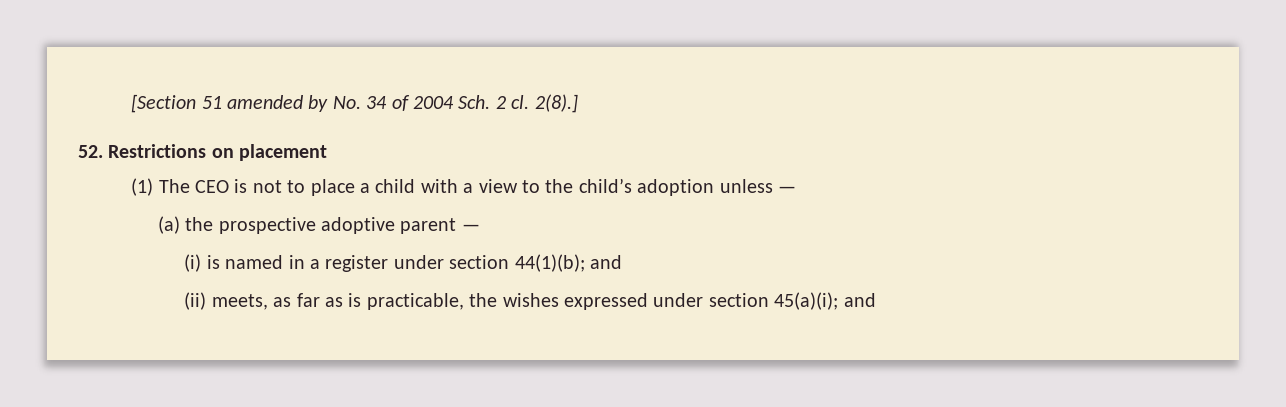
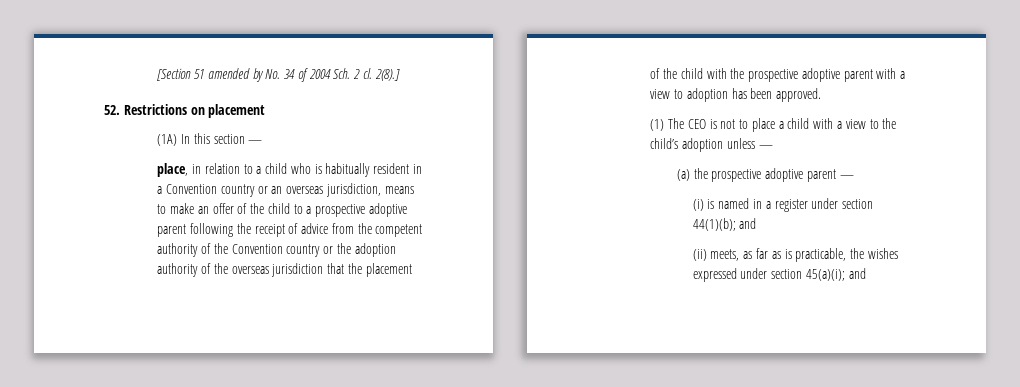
(328, 152) none -> [157,133,263,146] [157,163,422,177] [157,183,414,197] [157,203,407,217] [157,223,423,237] [157,243,396,257] [157,263,412,277] [650,68,906,82] [650,88,822,102] // (1A) In this section — // place, in relation to a child who is habitually resident in a Convention country or an overseas jurisdiction, means to make an offer of the child to a prospective adoptive parent following the receipt of advice from the competent authority of the Convention country or the adoption authority of the overseas jurisdiction that the placement of the child with the prospective adoptive parent with a view to adoption has been approved.

